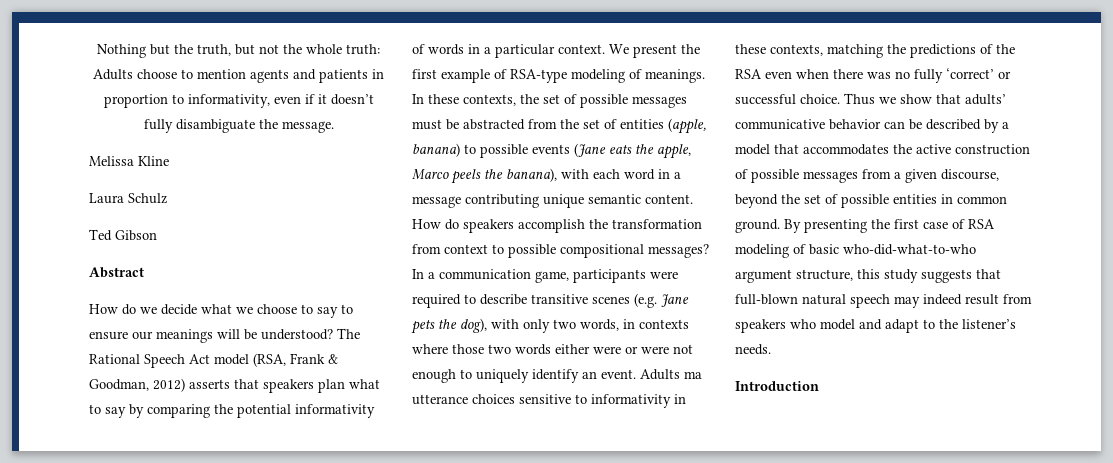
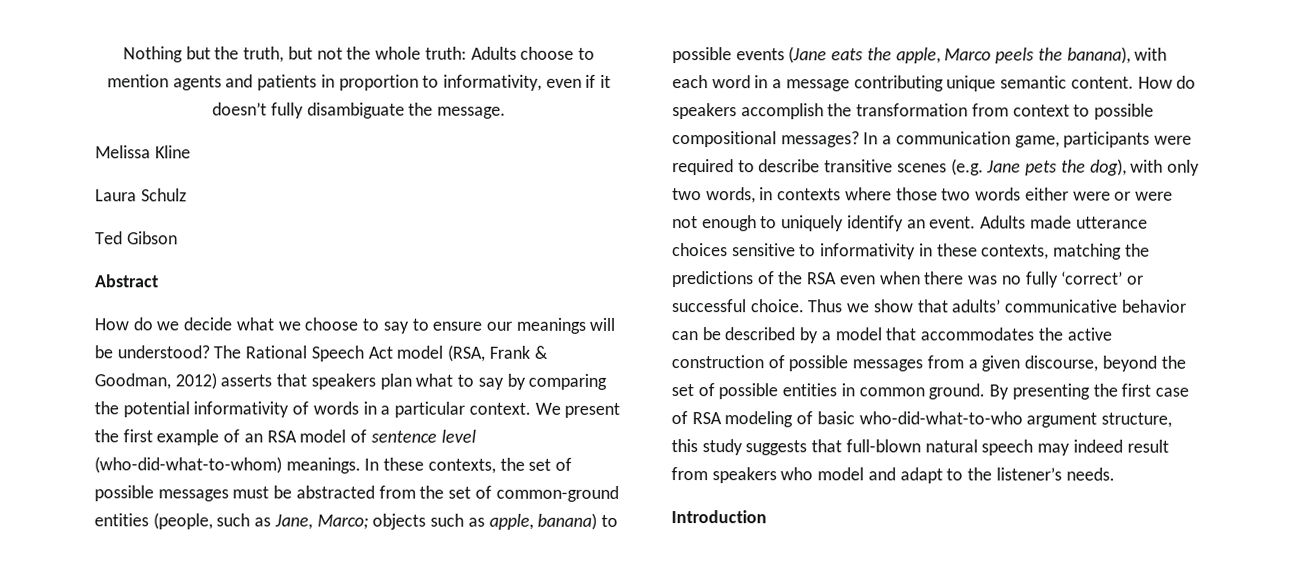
[510,69,642,83] RSA-type modeling of -> [243,429,476,443] [94,456,282,474] an RSA model of sentence level (who-did-what-to-whom)
[620,118,706,134] entities (apple, -> [495,485,619,502] [94,512,534,530] common-ground entities (people, such as Jane, Marco; objects such as apple,
[684,371,702,379] ma -> [1029,215,1072,229] made

